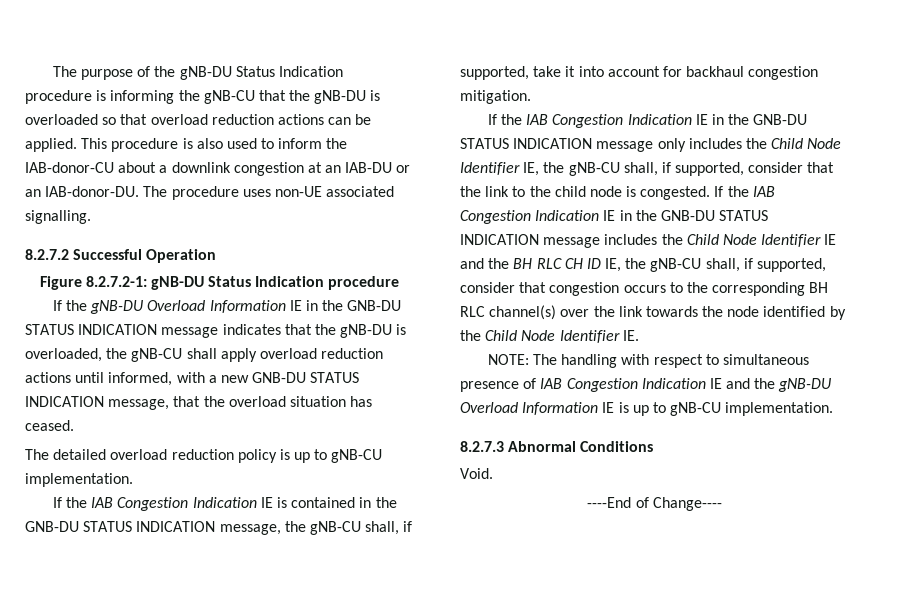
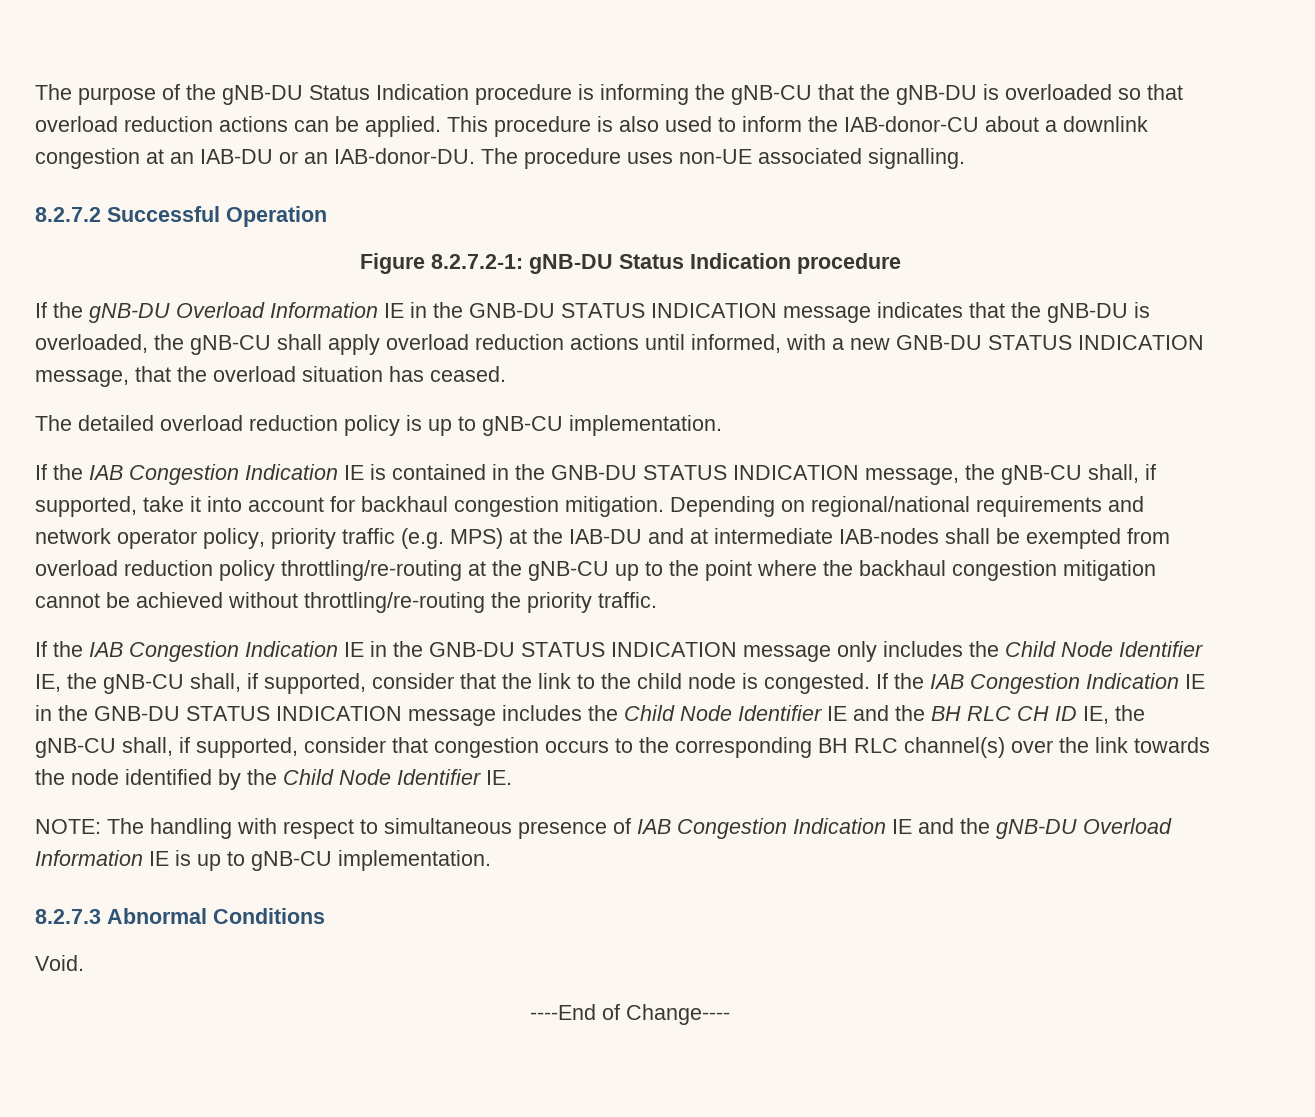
(531, 97) none -> [670,496,1144,517] [35,528,1170,549] [35,560,1156,581] [35,592,657,613] Depending on regional/national requirements and network operator policy, priority traffic (e.g. MPS) at the IAB-DU and at intermediate IAB-nodes shall be exempted from overload reduction policy throttling/re-routing at the gNB-CU up to the point where the backhaul congestion mitigation cannot be achieved without throttling/re-routing the priority traffic.

